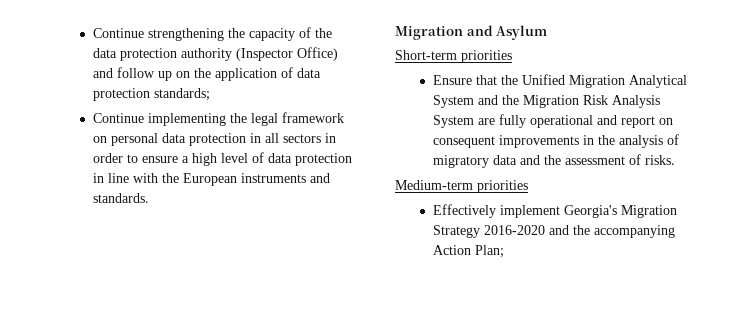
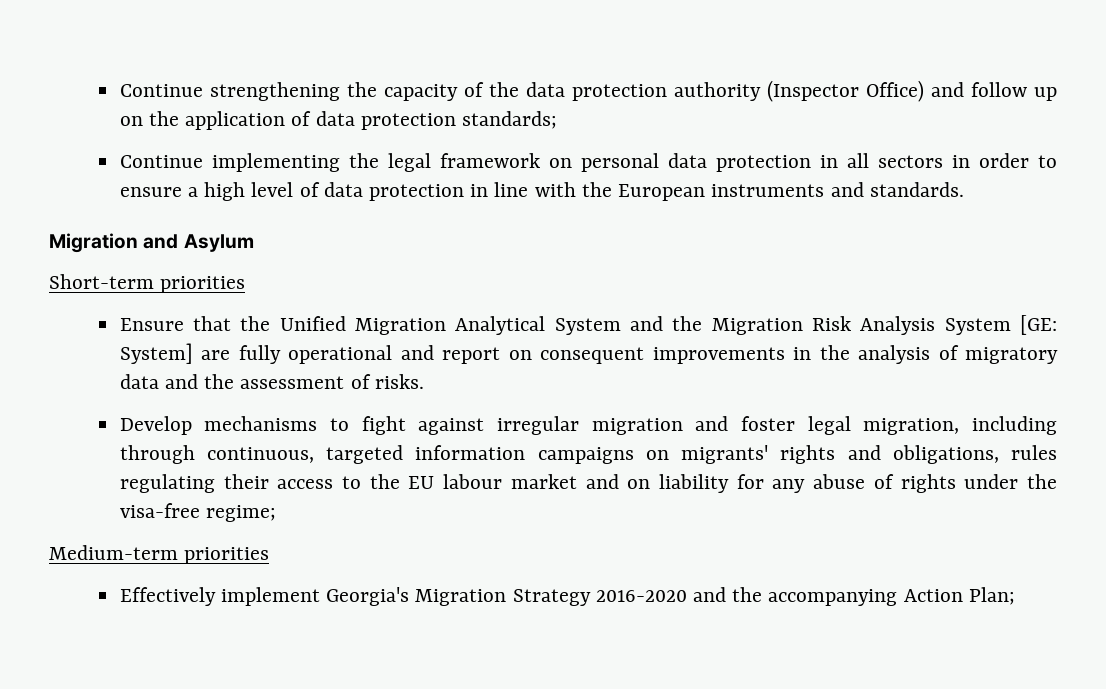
(474, 121) none -> [1020,315,1058,335] [119,343,193,364] [GE: System]
(675, 160) none -> [119,416,1057,435] [119,445,1057,464] [119,474,1058,493] [119,503,276,522] // Develop mechanisms to fight against irregular migration and foster legal migration, including through continuous, targeted information campaigns on migrants' rights and obligations, rules regulating their access to the EU labour market and on liability for any abuse of rights under the visa-free regime;

